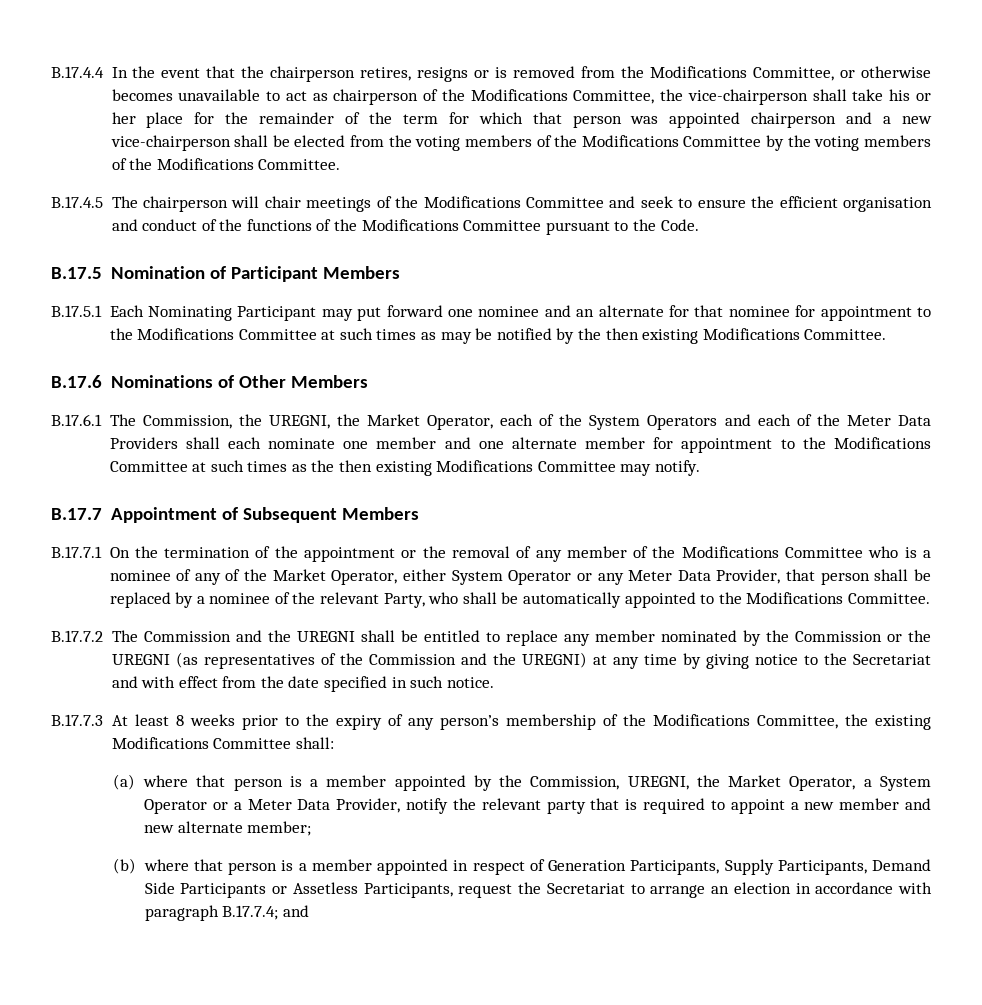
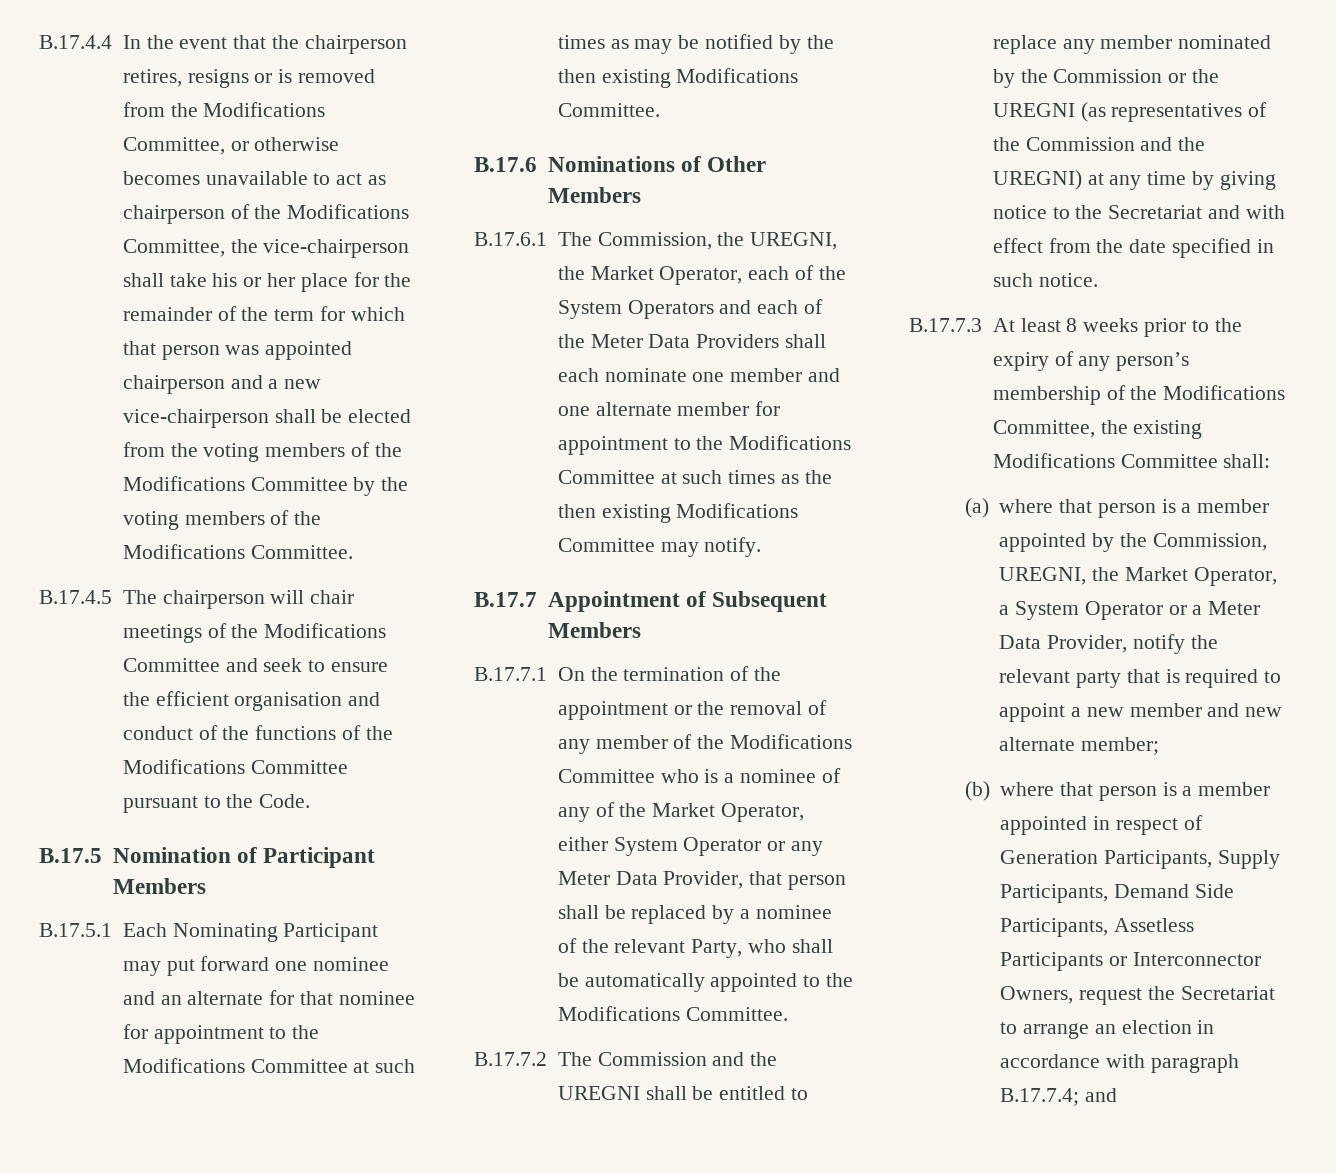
[180,882,453,898] Participants or Assetless Participants, -> [1000,918,1195,937] [1000,952,1261,971] [1000,986,1074,1004] Participants, Assetless Participants or Interconnector Owners,

